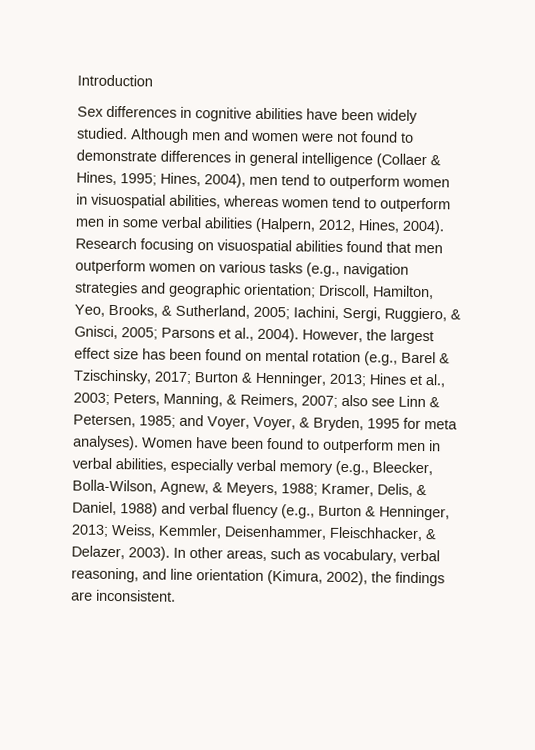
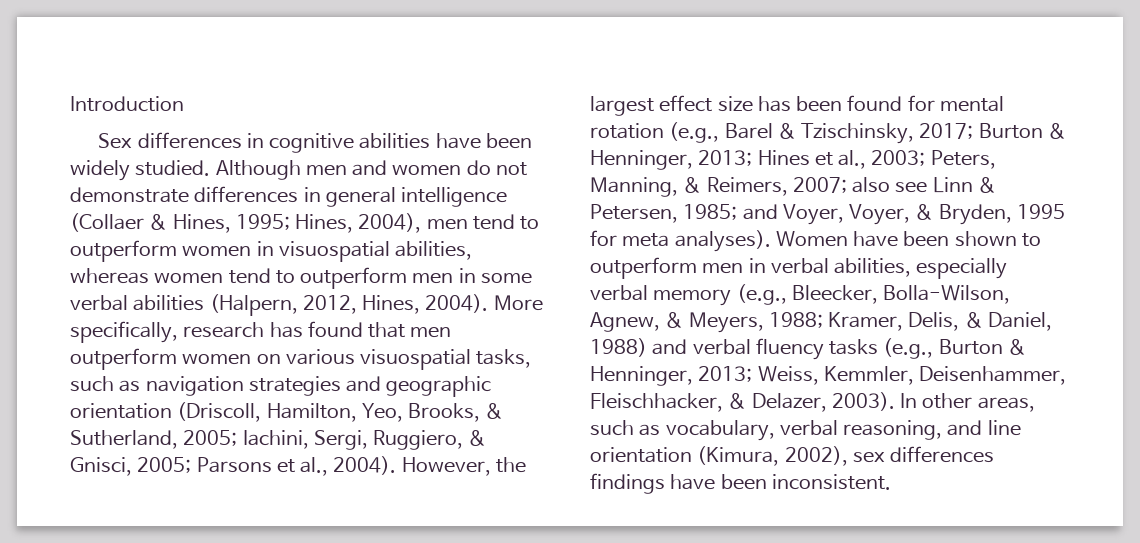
[301,131,414,143] were not found to -> [466,160,527,176] do not
[75,237,343,255] Research focusing on visuospatial abilities -> [493,295,543,311] [70,321,303,343] More specifically, research has
[269,262,340,277] tasks (e.g., -> [360,349,532,370] [70,376,141,392] visuospatial tasks, such as
[244,283,370,299] orientation; Driscoll, -> [70,402,262,422] orientation (Driscoll,
[245,352,262,361] on -> [907,95,935,111] for
[267,438,304,450] found -> [954,231,1017,247] shown
(279, 511) none -> [829,339,879,355] tasks
[371,571,445,587] [71,591,93,601] the findings are -> [852,446,995,463] [590,473,767,494] sex differences findings have been

